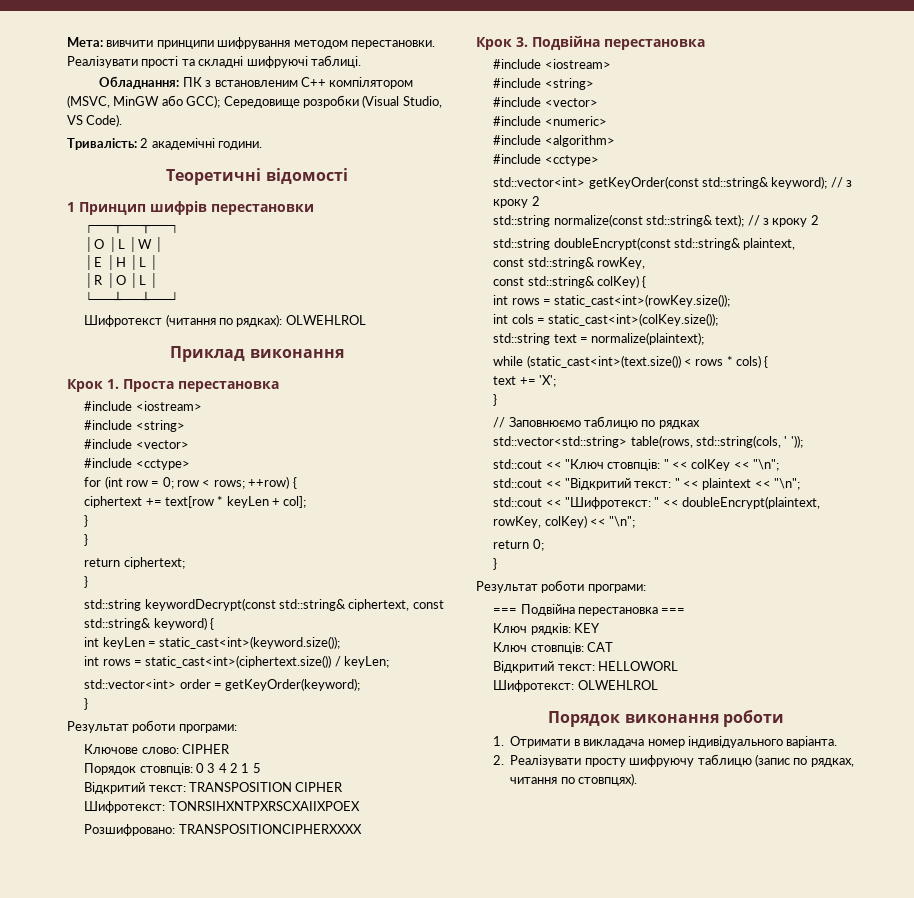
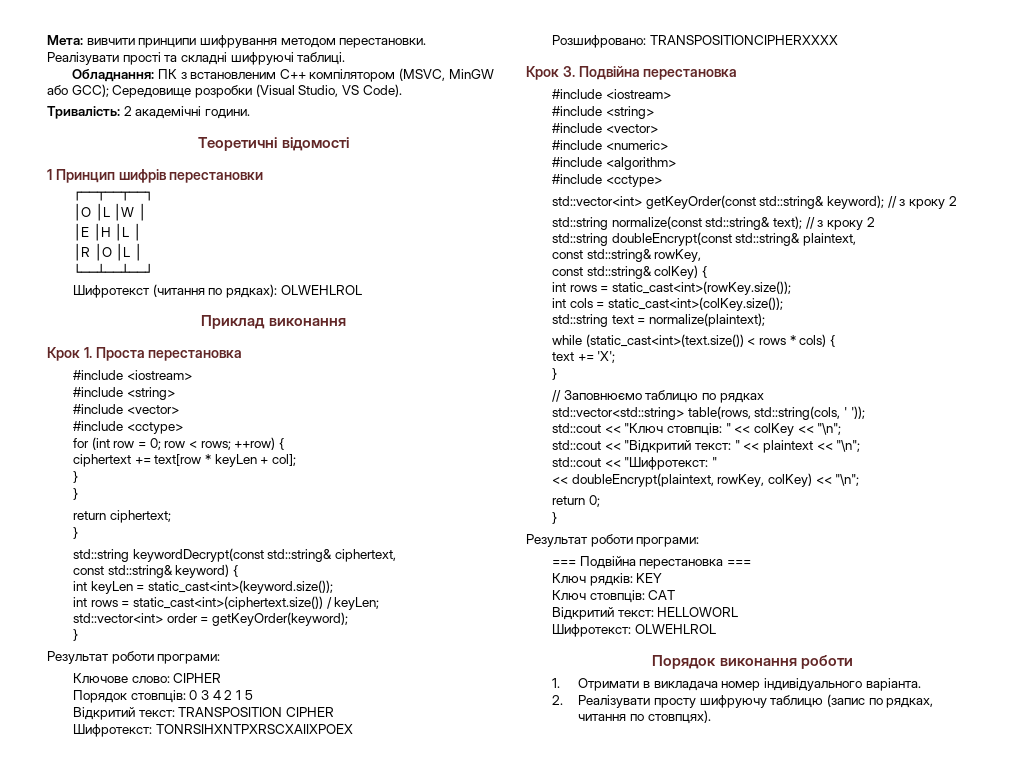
(410, 605) none -> (397, 555) //
(660, 502) none -> (718, 462) //

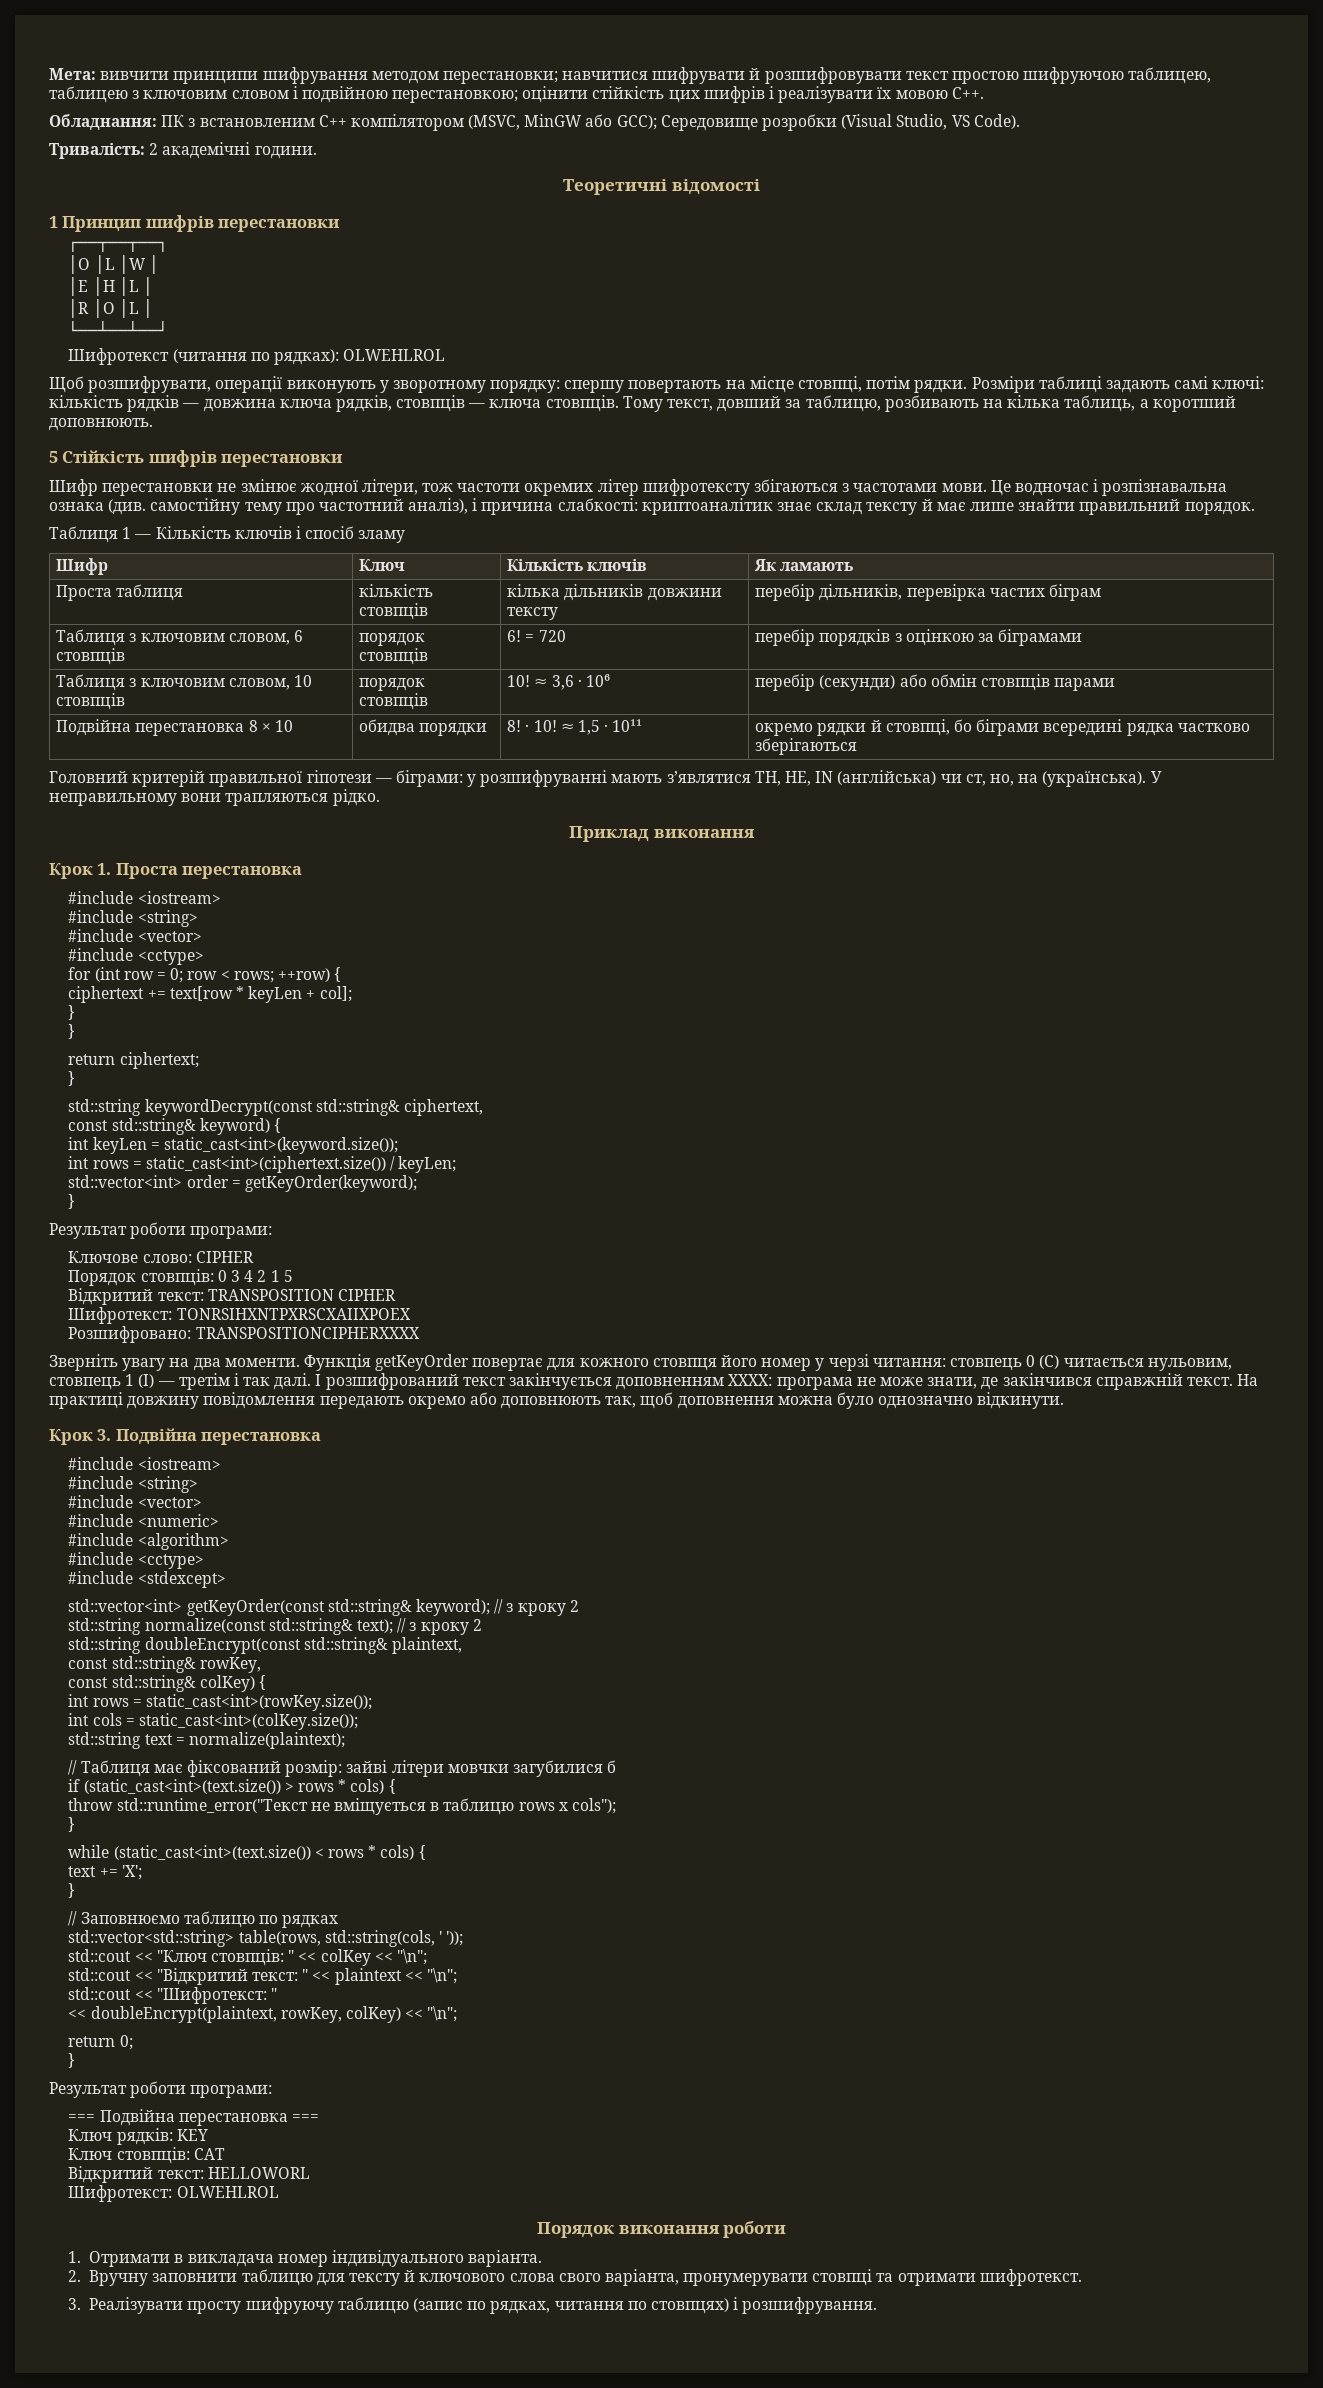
[339,38,427,48] [47,52,346,65] перестановки. Реалізувати прості та складні шифруючі таблиці. -> [442,67,1212,84] [49,86,984,103] перестановки; навчитися шифрувати й розшифровувати текст простою шифруючою таблицею, таблицею з ключовим словом і подвійною перестановкою; оцінити стійкість цих шифрів і реалізувати їх мовою C++.
(362, 290) none -> [49,376,1265,393] [49,395,1236,412] [49,418,153,431] [49,450,344,467] [49,479,1228,496] [49,498,1255,515] [49,526,406,543] [56,558,109,575] [359,559,406,571] [507,559,648,571] [754,559,854,571] [56,584,184,601] [359,584,434,597] [359,603,429,620] [507,584,722,601] [507,607,559,620] [755,584,1101,601] [56,629,303,646] [56,648,126,665] [359,633,426,646] [359,648,429,665] [507,630,566,642] [755,629,1083,646] [56,674,312,691] [56,693,126,710] [359,678,426,691] [359,693,429,710] [507,674,610,690] [755,674,1116,691] [56,719,293,736] [359,719,488,736] [507,719,643,735] [755,719,1250,736] [755,738,858,755] [49,770,1162,787] [49,789,380,806] // Щоб розшифрувати, операції виконують у зворотному порядку: спершу повертають на місце стовпці, потім рядки. Розміри таблиці задають самі ключі: кількість рядків — довжина ключа рядків, стовпців — ключа стовпців. Тому текст, довший за таблицю, розбивають на кілька таблиць, а коротший доповнюють. // 5 Стійкість шифрів перестановки // Шифр перестановки не змінює жодної літери, тож частоти окремих літер шифротексту збігаються з частотами мови. Це водночас і розпізнавальна ознака (див. самостійну тему про частотний аналіз), і причина слабкості: криптоаналітик знає склад тексту й має лише знайти правильний порядок. // Таблиця 1 — Кількість ключів і спосіб зламу // Шифр | Ключ | Кількість ключів | Як ламають // Проста таблиця | кількість стовпців | кілька дільників довжини тексту | перебір дільників, перевірка частих біграм // Таблиця з ключовим словом, 6 стовпців | порядок стовпців | 6! = 720 | перебір порядків з оцінкою за біграмами // Таблиця з ключовим словом, 10 стовпців | порядок стовпців | 10! ≈ 3,6 · 10⁶ | перебір (секунди) або обмін стовпців парами // Подвійна перестановка 8 × 10 | обидва порядки | 8! · 10! ≈ 1,5 · 10¹¹ | окремо рядки й стовпці, бо біграми всередині рядка частково зберігаються // Головний критерій правильної гіпотези — біграми: у розшифруванні мають з’являтися TH, HE, IN (англійська) чи ст, но, на (українська). У неправильному вони трапляються рідко.
(838, 40) none -> [49,1354,1232,1371] [49,1373,1259,1390] [49,1392,1065,1409] // Зверніть увагу на два моменти. Функція getKeyOrder повертає для кожного стовпця його номер у черзі читання: стовпець 0 (C) читається нульовим, стовпець 1 (I) — третім і так далі. І розшифрований текст закінчується доповненням XXXX: програма не може знати, де закінчився справжній текст. На практиці довжину повідомлення передають окремо або доповнюють так, щоб доповнення можна було однозначно відкинути.
(662, 181) none -> [68,1571,226,1588] // #include <stdexcept>
(766, 320) none -> [68,1760,617,1777] [68,1779,396,1794] [68,1798,616,1815] [68,1817,76,1832] // // Таблиця має фіксований розмір: зайві літери мовчки загубилися б // if (static_cast<int>(text.size()) > rows * cols) { // throw std::runtime_error("Текст не вміщується в таблицю rows x cols"); // }
(564, 700) none -> [89,2269,1082,2286] [68,2298,82,2310] Вручну заповнити таблицю для тексту й ключового слова свого варіанта, пронумерувати стовпці та отримати шифротекст. // 3.
[647,710,711,724] стовпцях). -> [650,2297,878,2314] стовпцях) і розшифрування.

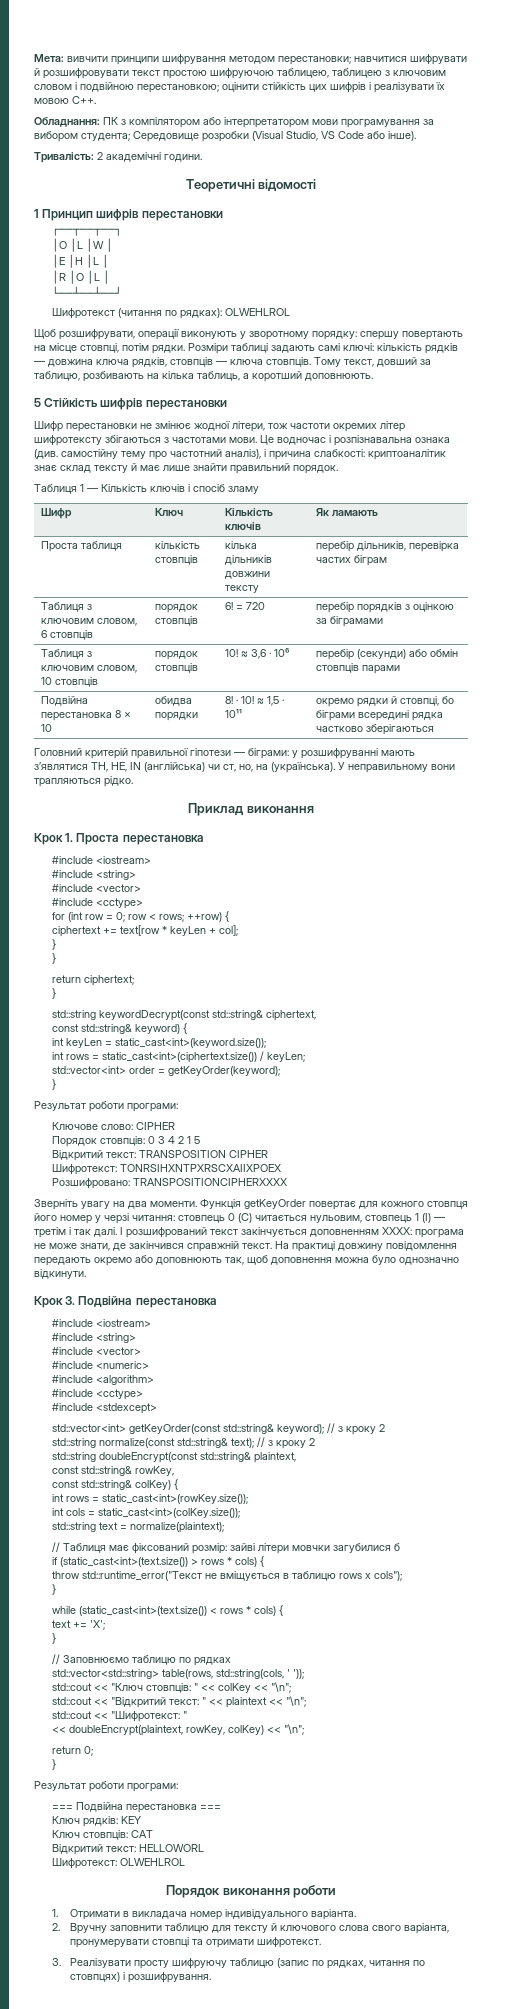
[199,114,657,131] встановленим C++ компілятором (MSVC, MinGW або GCC); -> [129,117,434,128] [34,131,130,142] компілятором або інтерпретатором мови програмування за вибором студента;
[973,114,1020,129] Code). -> [338,131,416,141] Code або інше).

